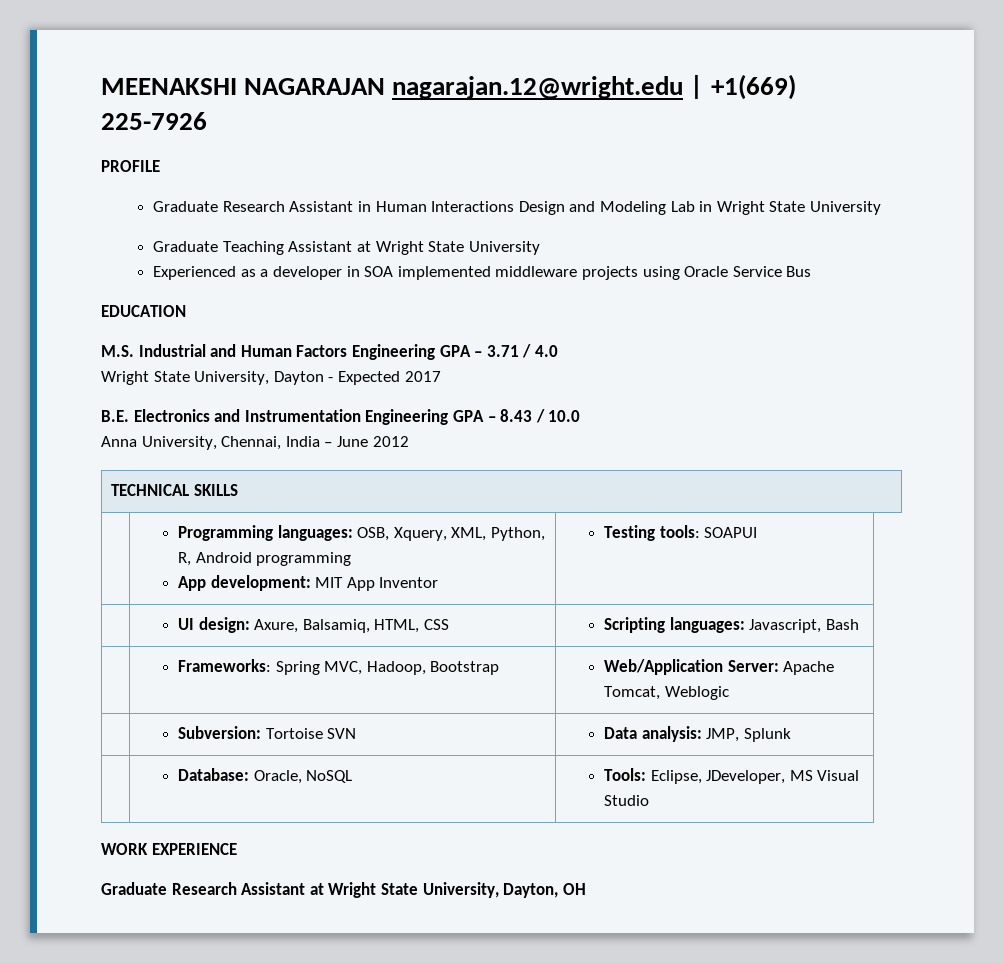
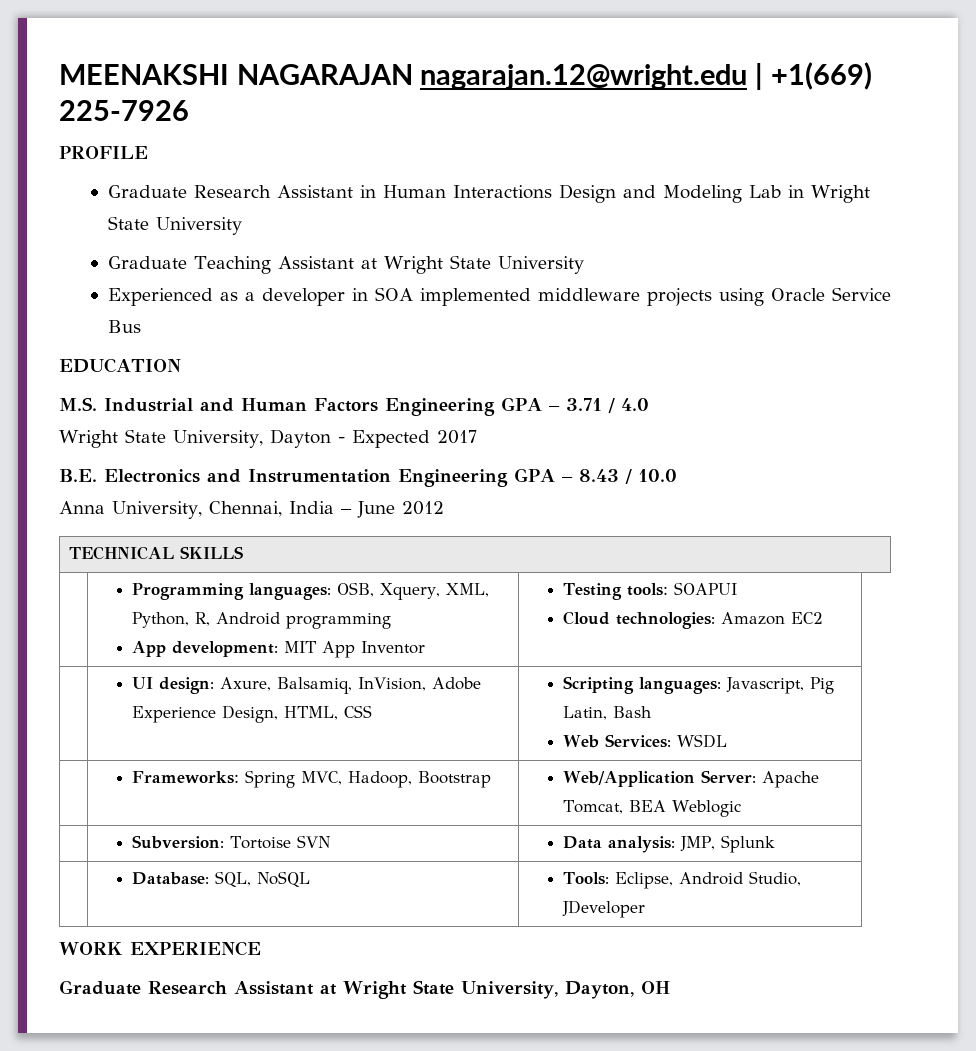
(758, 532) none -> [563,611,824,629] // Cloud technologies: Amazon EC2
(370, 626) none -> [358,677,482,691] [132,705,279,723] InVision, Adobe Experience Design,
(822, 626) none -> [810,677,835,694] [563,706,608,720] Pig Latin,
(859, 624) none -> [563,734,728,748] // Web Services: WSDL
(660, 693) none -> [629,800,667,812] BEA
[253,770,302,784] Oracle, -> [215,871,252,887] SQL,
[706,770,860,784] [603,795,649,806] JDeveloper, MS Visual Studio -> [679,871,802,886] [562,900,646,918] Android Studio, JDeveloper

